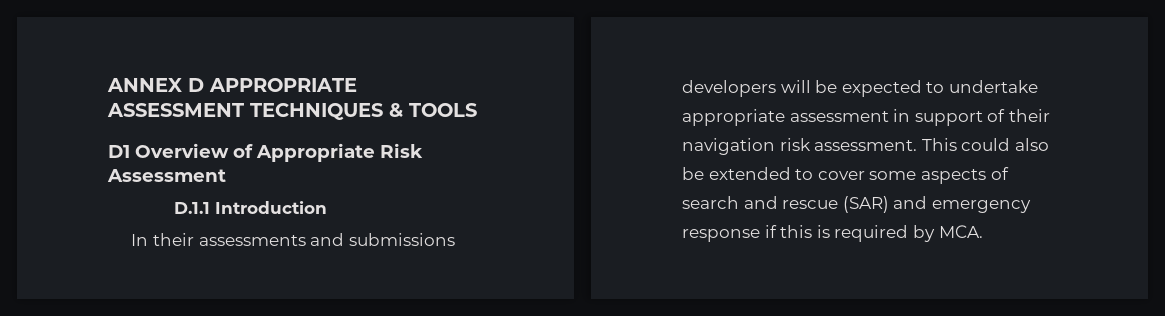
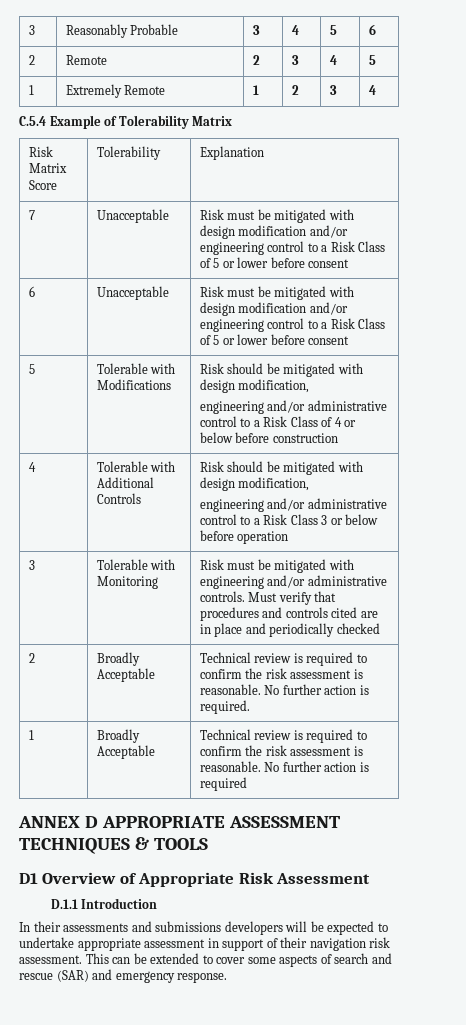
(107, 85) none -> [28,25,35,35] [65,24,179,38] [252,25,260,35] [291,25,299,35] [329,25,337,35] [368,24,376,35] [28,55,35,65] [65,55,107,65] [252,55,260,65] [291,55,299,65] [329,55,337,65] [368,55,376,65] [28,85,34,95] [65,84,166,98] [252,85,259,95] [291,85,299,95] [329,85,337,95] [368,85,376,95] [19,115,233,129] [28,146,53,157] [28,163,67,173] [28,180,57,190] [96,146,161,160] [199,146,264,160] [28,210,35,220] [96,209,169,223] [199,209,354,223] [199,225,348,239] [199,241,386,255] [199,257,350,268] [28,286,35,297] [96,286,169,300] [199,286,354,300] [199,302,348,316] [199,318,386,332] [199,334,350,345] [28,364,35,374] [96,363,176,374] [96,379,171,390] [199,363,363,377] [199,379,310,393] [199,400,387,414] [199,416,357,427] [199,432,338,443] [28,462,36,472] [96,461,176,472] [96,477,154,488] [96,493,141,504] [199,461,363,475] [199,477,310,491] [199,498,387,512] [199,514,379,525] [199,530,289,544] [28,560,35,570] [96,559,176,570] [96,576,158,589] [199,559,354,573] [199,575,387,589] [199,591,337,605] [199,607,378,621] [199,623,380,637] [28,653,35,663] [96,652,140,666] [96,668,155,682] [199,652,367,666] [199,668,363,679] [199,684,369,695] [199,700,250,714] [28,730,34,740] [96,729,140,743] [96,745,155,759] [199,729,367,743] [199,745,363,756] [199,761,369,772] [199,777,247,791] 3 | Reasonably Probable | 3 | 4 | 5 | 6 // 2 | Remote | 2 | 3 | 4 | 5 // 1 | Extremely Remote | 1 | 2 | 3 | 4 // C.5.4 Example of Tolerability Matrix // Risk Matrix Score | Tolerability | Explanation // 7 | Unacceptable | Risk must be mitigated with design modification and/or engineering control to a Risk Class of 5 or lower before consent // 6 | Unacceptable | Risk must be mitigated with design modification and/or engineering control to a Risk Class of 5 or lower before consent // 5 | Tolerable with Modifications | Risk should be mitigated with design modification, // engineering and/or administrative control to a Risk Class of 4 or below before construction // 4 | Tolerable with Additional Controls | Risk should be mitigated with design modification, // engineering and/or administrative control to a Risk Class 3 or below before operation // 3 | Tolerable with Monitoring | Risk must be mitigated with engineering and/or administrative controls. Must verify that procedures and controls cited are in place and periodically checked // 2 | Broadly Acceptable | Technical review is required to confirm the risk assessment is reasonable. No further action is required. // 1 | Broadly Acceptable | Technical review is required to confirm the risk assessment is reasonable. No further action is required //
[961,138,1049,151] could also -> [112,957,131,964] can
[682,225,983,242] response if this is required by MCA. -> [177,972,228,983] response.

